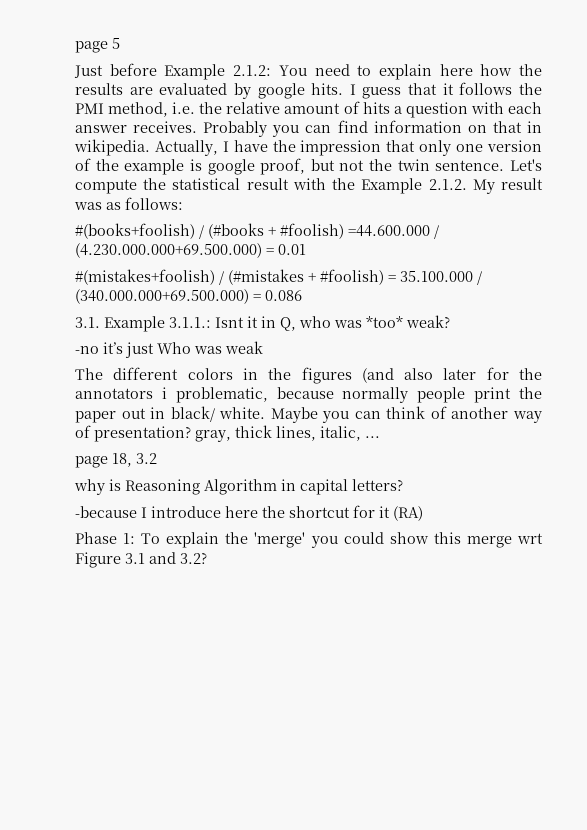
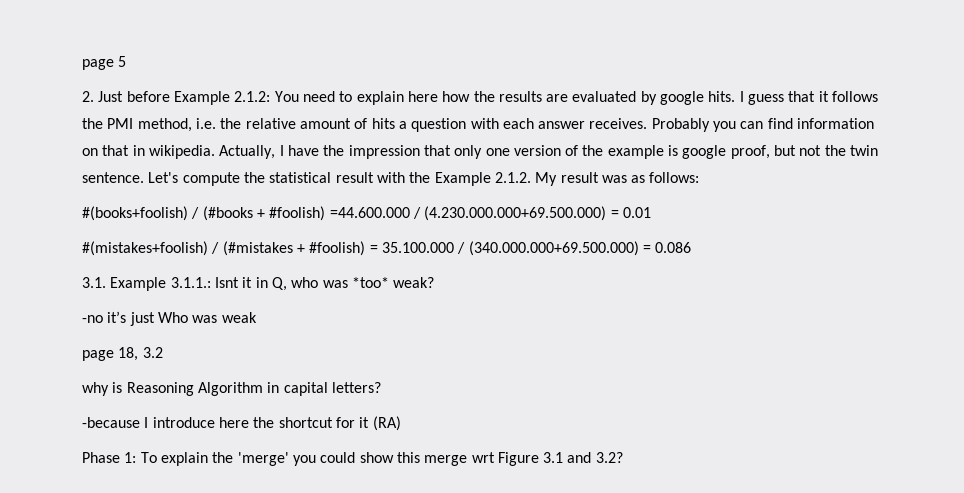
(120, 43) none -> [82,91,94,102] 2.
[75,367,542,384] [75,387,542,403] [75,406,542,423] [75,425,380,442] // The different colors in the figures (and also later for the annotators i problematic, because normally people print the paper out in black/ white. Maybe you can think of another way of presentation? gray, thick lines, italic, ... -> (257, 317) none

